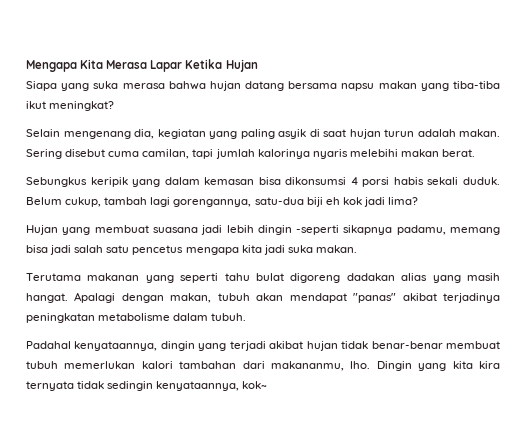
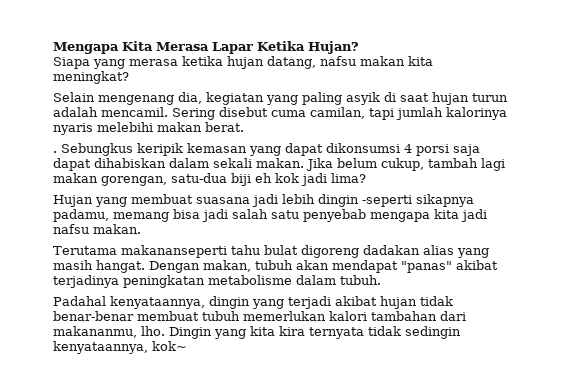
[225,59,258,72] Hujan -> [308,41,359,54] Hujan?
[93,81,501,91] [26,101,46,109] suka merasa bahwa hujan datang bersama napsu makan yang tiba-tiba ikut -> [129,56,433,69] merasa ketika hujan datang, nafsu makan kita
[459,129,500,137] makan. -> [101,107,168,117] mencamil.
(476, 153) none -> [53,151,57,153] .
[132,177,501,187] [26,197,62,205] yang dalam kemasan bisa dikonsumsi 4 porsi habis sekali duduk. Belum -> [187,143,480,156] [53,158,377,171] kemasan yang dapat dikonsumsi 4 porsi saja dapat dihabiskan dalam sekali makan. Jika belum
[173,199,252,207] gorengannya, -> [53,173,167,186] makan gorengan,
[132,245,184,255] pencetus -> [303,209,366,222] penyebab
[287,245,313,253] suka -> [53,224,89,234] nafsu
[87,273,219,283] makanan yang seperti -> [121,245,227,258] makananseperti
[74,292,164,303] Apalagi dengan -> [149,261,200,273] Dengan

